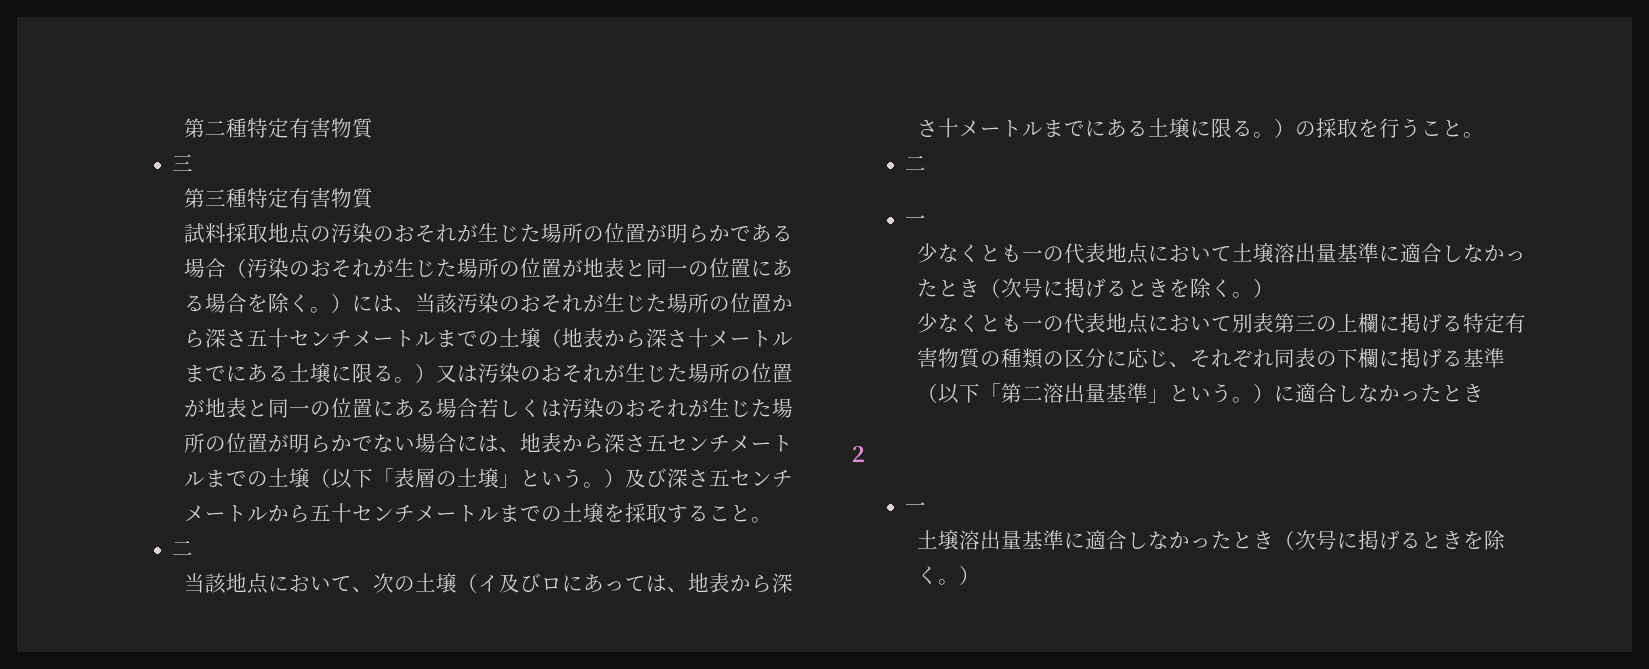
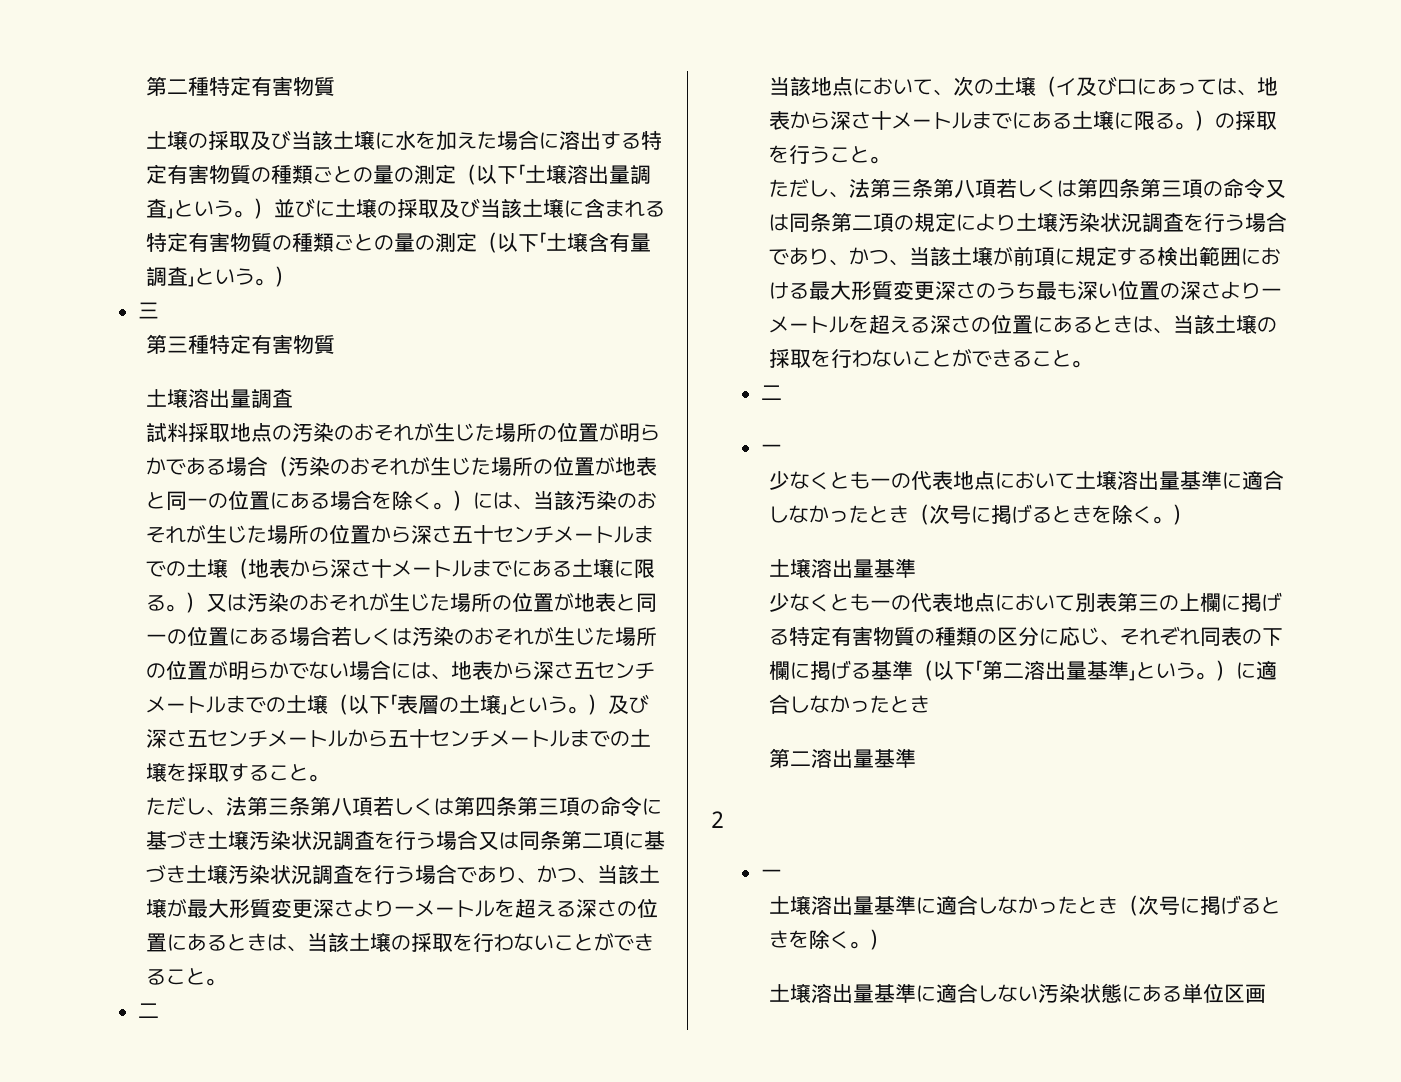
(375, 128) none -> [146,130,663,151] [146,164,652,185] [146,198,666,219] [146,232,652,253] [146,266,296,287] // 土壌の採取及び当該土壌に水を加えた場合に溶出する特定有害物質の種類ごとの量の測定（以下「土壌溶出量調査」という。）並びに土壌の採取及び当該土壌に含まれる特定有害物質の種類ごとの量の測定（以下「土壌含有量調査」という。）
(375, 198) none -> [146,388,294,408] // 土壌溶出量調査
(773, 520) none -> [146,796,663,817] [146,830,666,851] [146,864,661,885] [146,898,659,919] [146,932,655,952] [146,968,227,986] // ただし、法第三条第八項若しくは第四条第三項の命令に基づき土壌汚染状況調査を行う場合又は同条第二項に基づき土壌汚染状況調査を行う場合であり、かつ、当該土壌が最大形質変更深さより一メートルを超える深さの位置にあるときは、当該土壌の採取を行わないことができること。
(1485, 135) none -> [769,178,1287,199] [769,212,1288,233] [769,246,1282,266] [769,280,1283,301] [769,314,1278,335] [769,349,1093,368] // ただし、法第三条第八項若しくは第四条第三項の命令又は同条第二項の規定により土壌汚染状況調査を行う場合であり、かつ、当該土壌が前項に規定する検出範囲における最大形質変更深さのうち最も深い位置の深さより一メートルを超える深さの位置にあるときは、当該土壌の採取を行わないことができること。
(1275, 288) none -> [769,558,917,578] // 土壌溶出量基準
(1485, 393) none -> [769,748,917,768] // 第二溶出量基準
(981, 575) none -> [769,983,1267,1003] // 土壌溶出量基準に適合しない汚染状態にある単位区画

